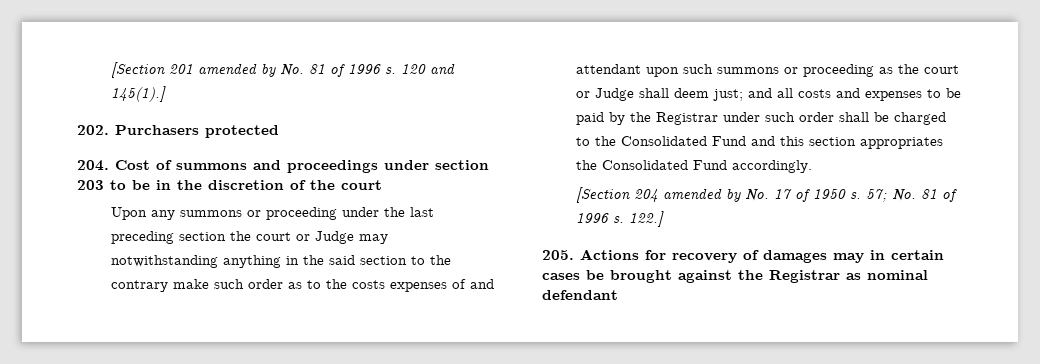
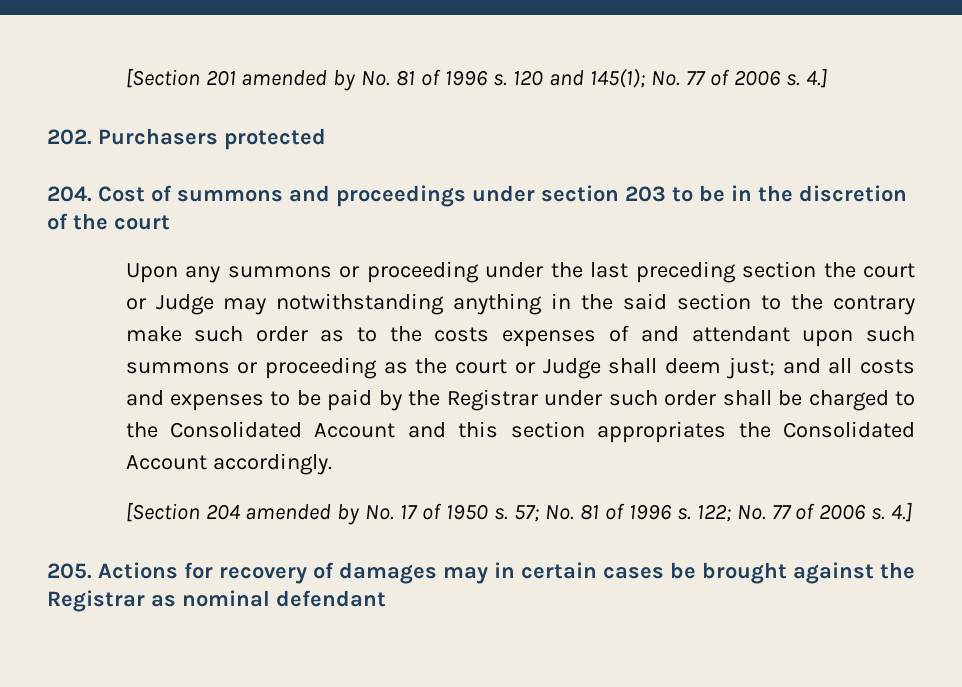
[111,86,167,102] 145(1).] -> [589,68,827,88] 145(1); No. 77 of 2006 s. 4.]
[712,136,747,146] Fund -> [314,423,396,438] Account
[693,160,728,170] Fund -> [125,455,207,470] Account
[629,211,665,227] 122.] -> [696,502,913,522] 122; No. 77 of 2006 s. 4.]

